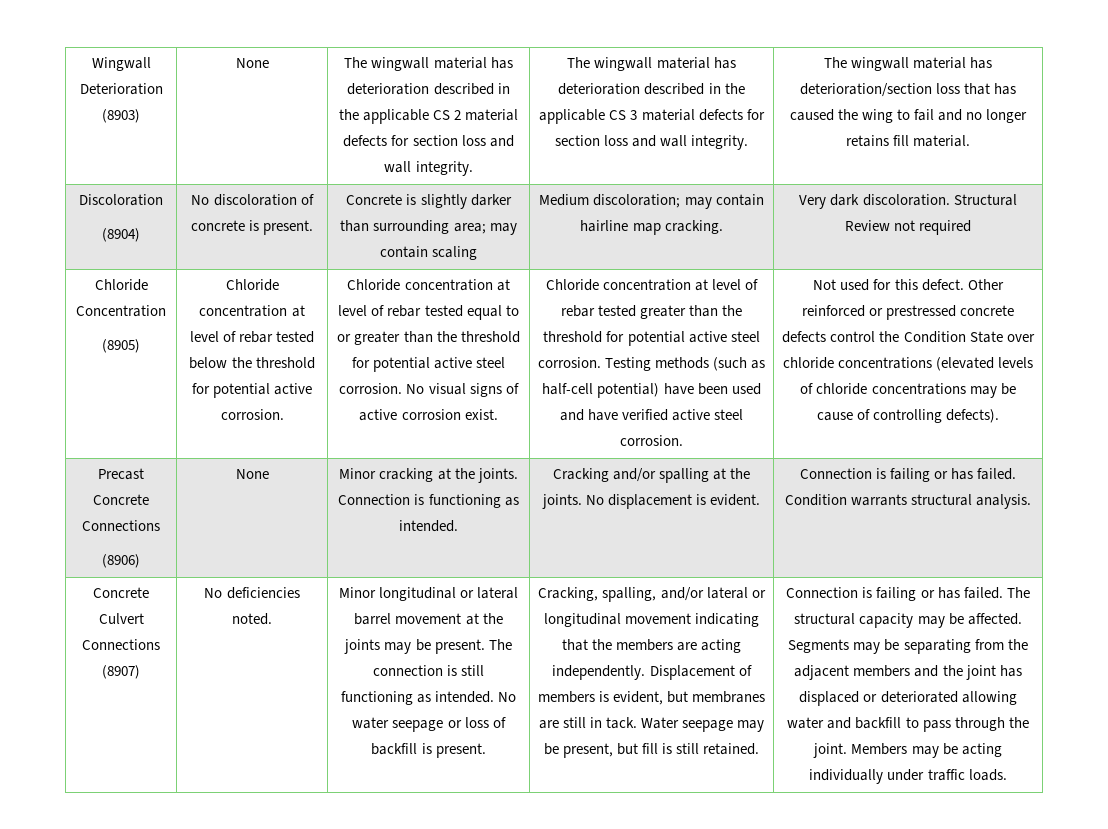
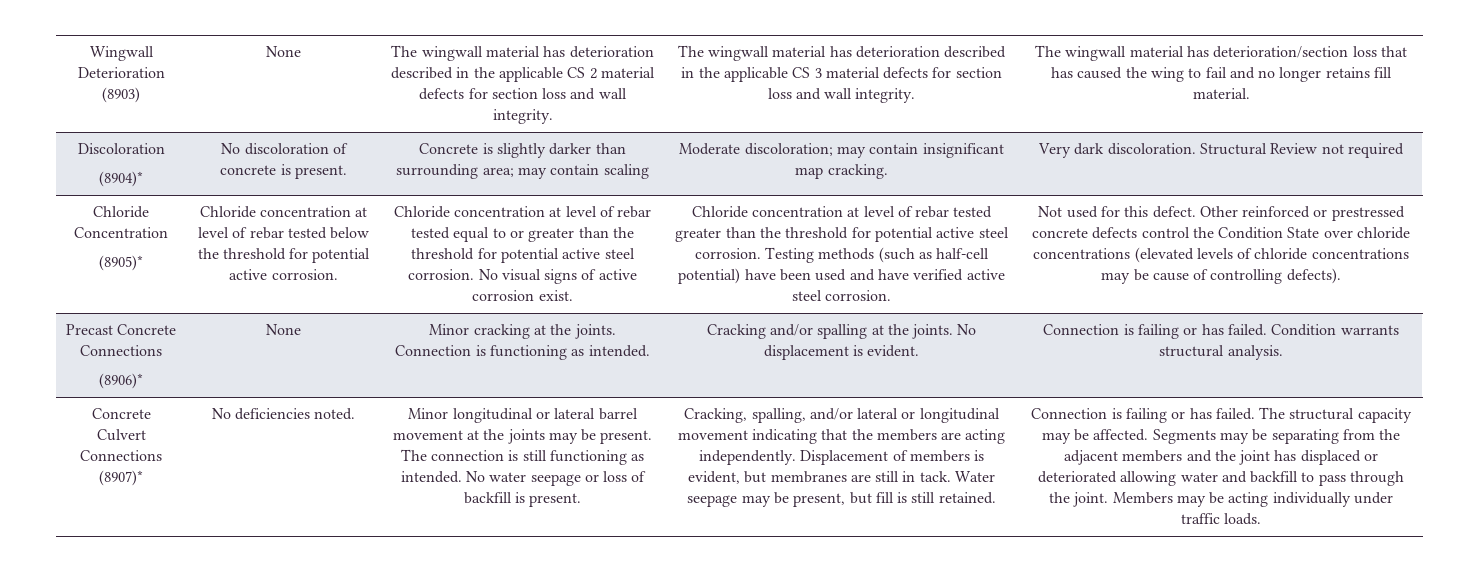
[102,228,140,242] (8904) -> [99,171,143,187] (8904)*
[539,194,590,206] Medium -> [679,143,741,155] Moderate
[580,220,629,232] hairline -> [922,143,1004,158] insignificant
[102,339,140,353] (8905) -> [99,255,143,271] (8905)*
[102,554,140,568] (8906) -> [99,373,143,389] (8906)*
[102,665,140,679] (8907) -> [99,470,143,486] (8907)*

